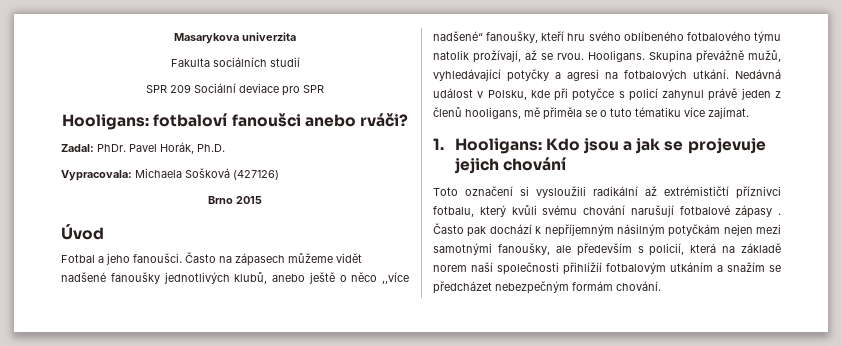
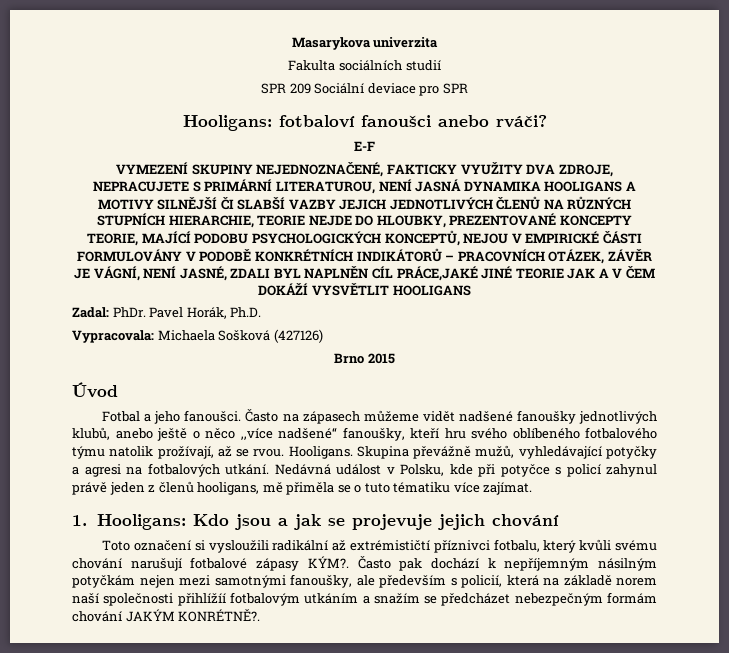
(408, 120) none -> [354,141,375,151] [116,162,613,177] [93,179,636,194] [97,196,632,210] [97,213,632,228] [87,230,642,246] [77,248,652,264] [74,266,655,281] [258,283,471,296] // E-F // VYMEZENÍ SKUPINY NEJEDNOZNAČENÉ, FAKTICKY VYUŽITY DVA ZDROJE, NEPRACUJETE S PRIMÁRNÍ LITERATUROU, NENÍ JASNÁ DYNAMIKA HOOLIGANS A MOTIVY SILNĚJŠÍ ČI SLABŠÍ VAZBY JEJICH JEDNOTLIVÝCH ČLENŮ NA RŮZNÝCH STUPNÍCH HIERARCHIE, TEORIE NEJDE DO HLOUBKY, PREZENTOVANÉ KONCEPTY TEORIE, MAJÍCÍ PODOBU PSYCHOLOGICKÝCH KONCEPTŮ, NEJOU V EMPIRICKÉ ČÁSTI FORMULOVÁNY V PODOBĚ KONKRÉTNÍCH INDIKÁTORŮ – PRACOVNÍCH OTÁZEK, ZÁVĚR JE VÁGNÍ, NENÍ JASNÉ, ZDALI BYL NAPLNĚN CÍL PRÁCE,JAKÉ JINÉ TEORIE JAK A V ČEM DOKÁŽÍ VYSVĚTLIT HOOLIGANS
[778,213,781,215] . -> [307,556,349,568] KÝM?.
[616,281,661,291] chování. -> [72,609,261,622] chování JAKÝM KONRÉTNĚ?.

